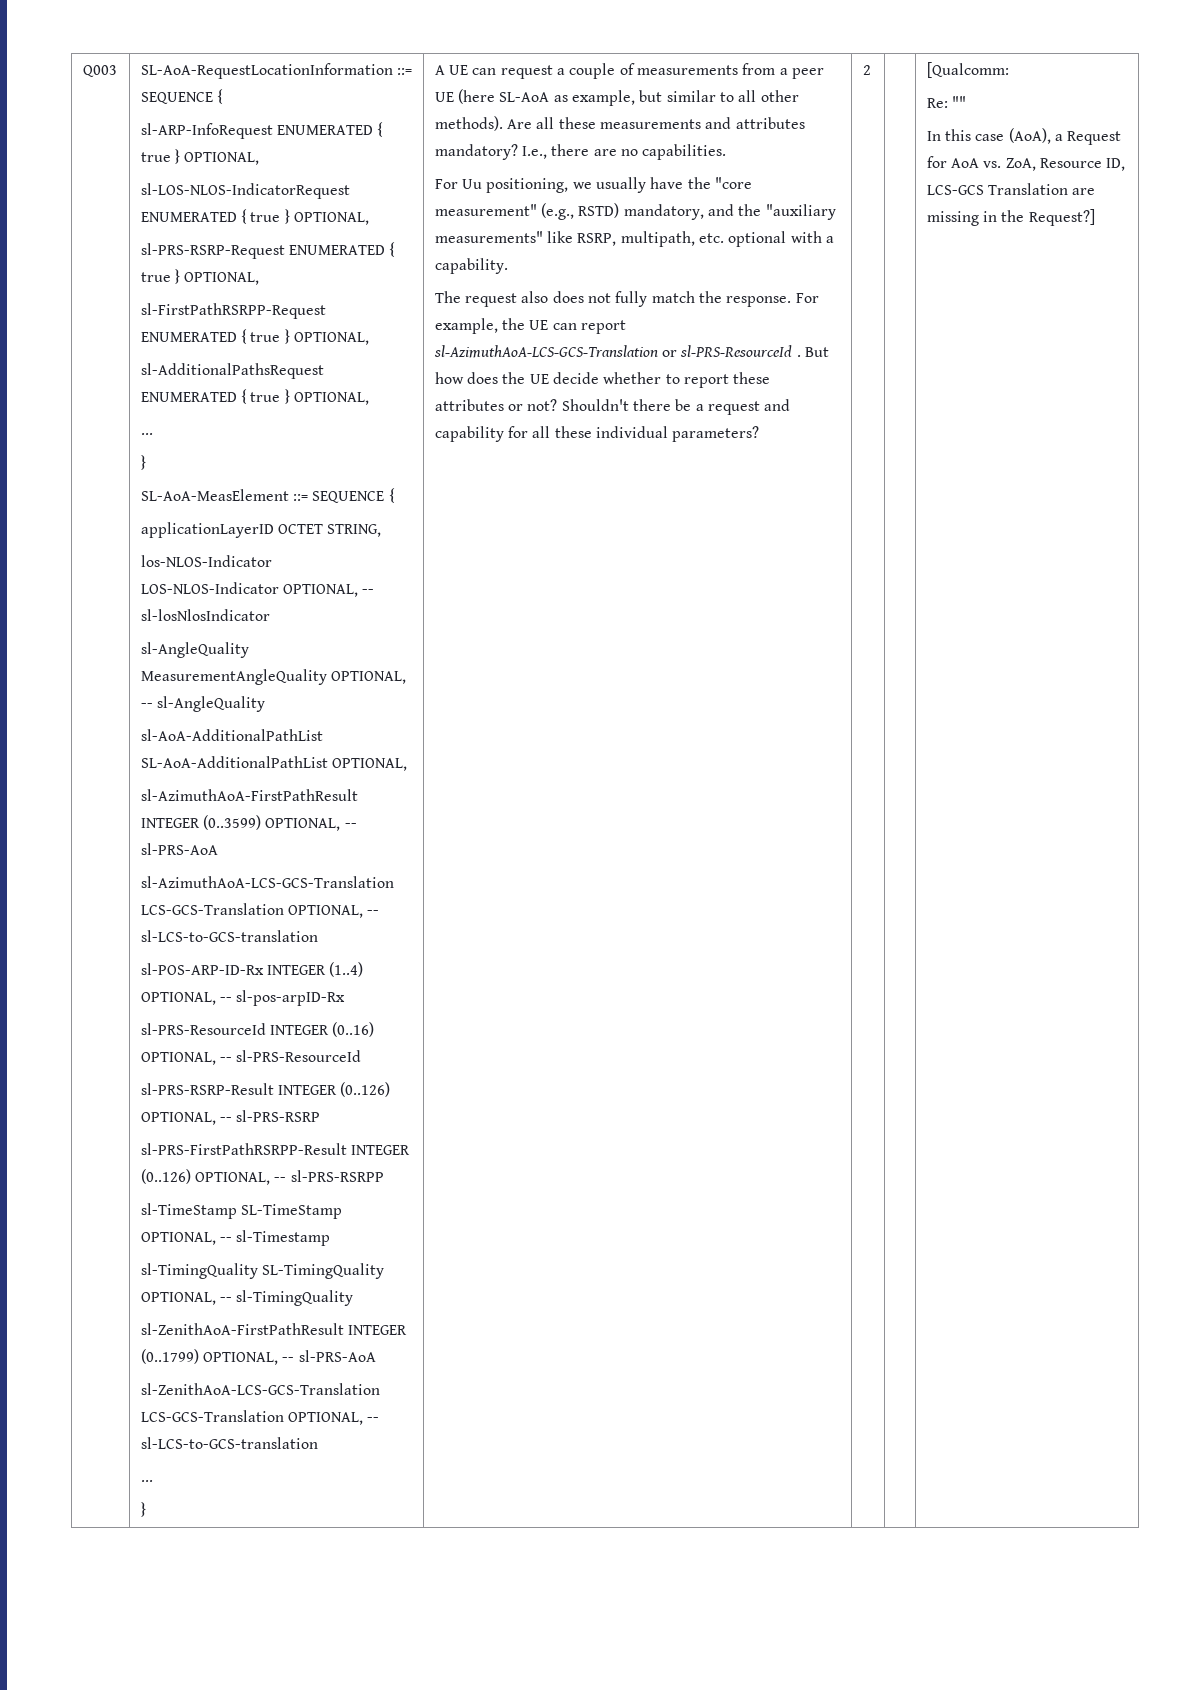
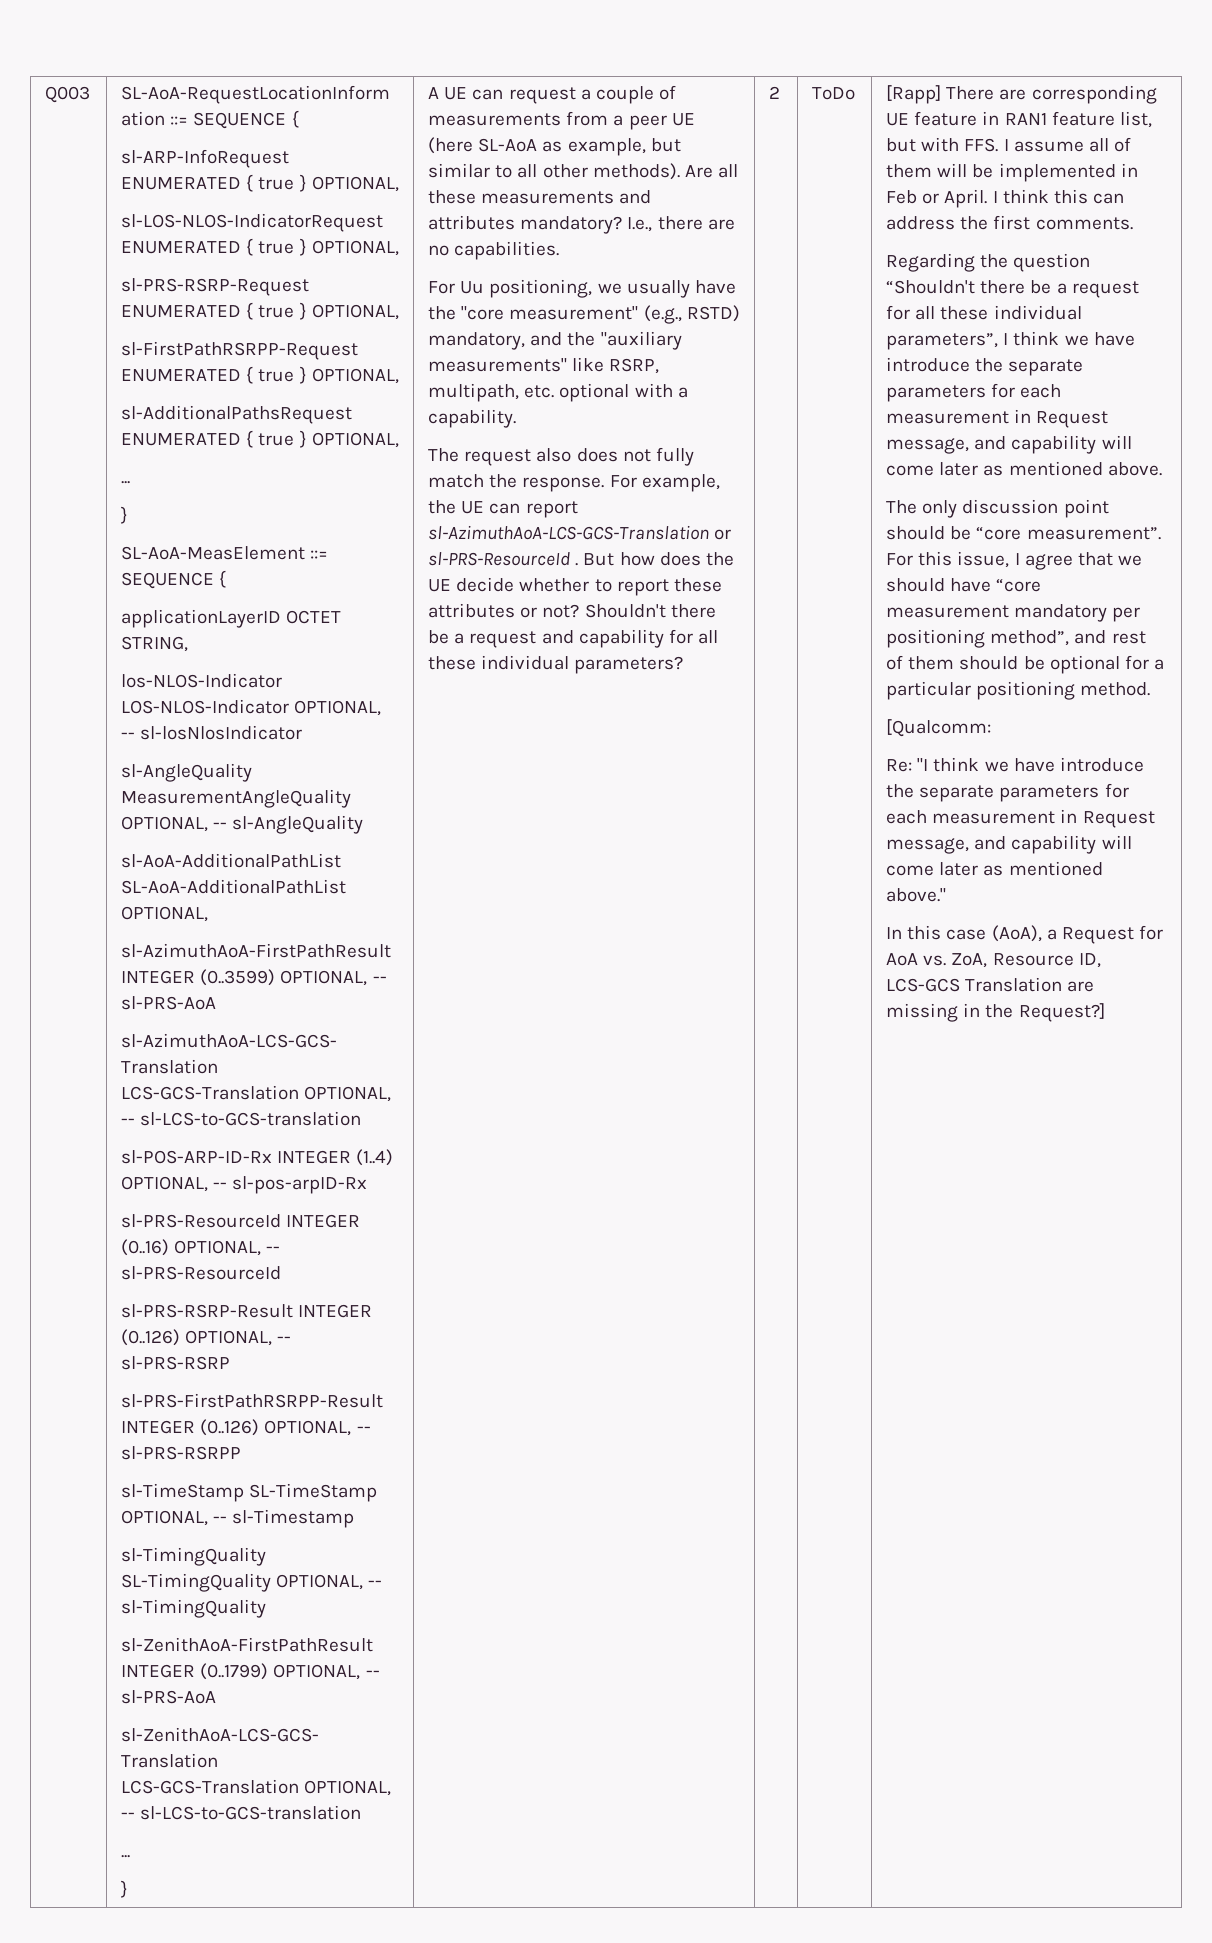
[926,62,1009,78] [926,96,967,108] | [Qualcomm: // Re: "" -> [812,87,856,100] [886,85,1157,104] [886,111,1152,128] [886,137,1131,152] [886,163,1138,182] [886,189,1124,208] [886,215,1133,230] [886,253,1091,272] [886,280,1139,298] [886,305,1082,320] [886,331,1135,350] [886,357,1084,376] [886,383,1062,402] [886,409,1109,428] [886,435,1132,454] [886,461,1162,476] [886,499,1109,518] [886,526,1161,540] [886,551,1142,570] [886,578,1042,592] [886,604,1141,622] [886,629,1146,648] [886,655,1164,674] [886,681,1151,700] [886,719,992,737] [886,757,1144,772] [886,783,1129,802] [886,809,1155,828] [886,835,1132,854] [886,861,1103,876] [886,888,947,902] ToDo | [Rapp] There are corresponding UE feature in RAN1 feature list, but with FFS. I assume all of them will be implemented in Feb or April. I think this can address the first comments. // Regarding the question “Shouldn't there be a request for all these individual parameters”, I think we have introduce the separate parameters for each measurement in Request message, and capability will come later as mentioned above. // The only discussion point should be “core measurement”. For this issue, I agree that we should have “core measurement mandatory per positioning method”, and rest of them should be optional for a particular positioning method. // [Qualcomm: // Re: "I think we have introduce the separate parameters for each measurement in Request message, and capability will come later as mentioned above."

